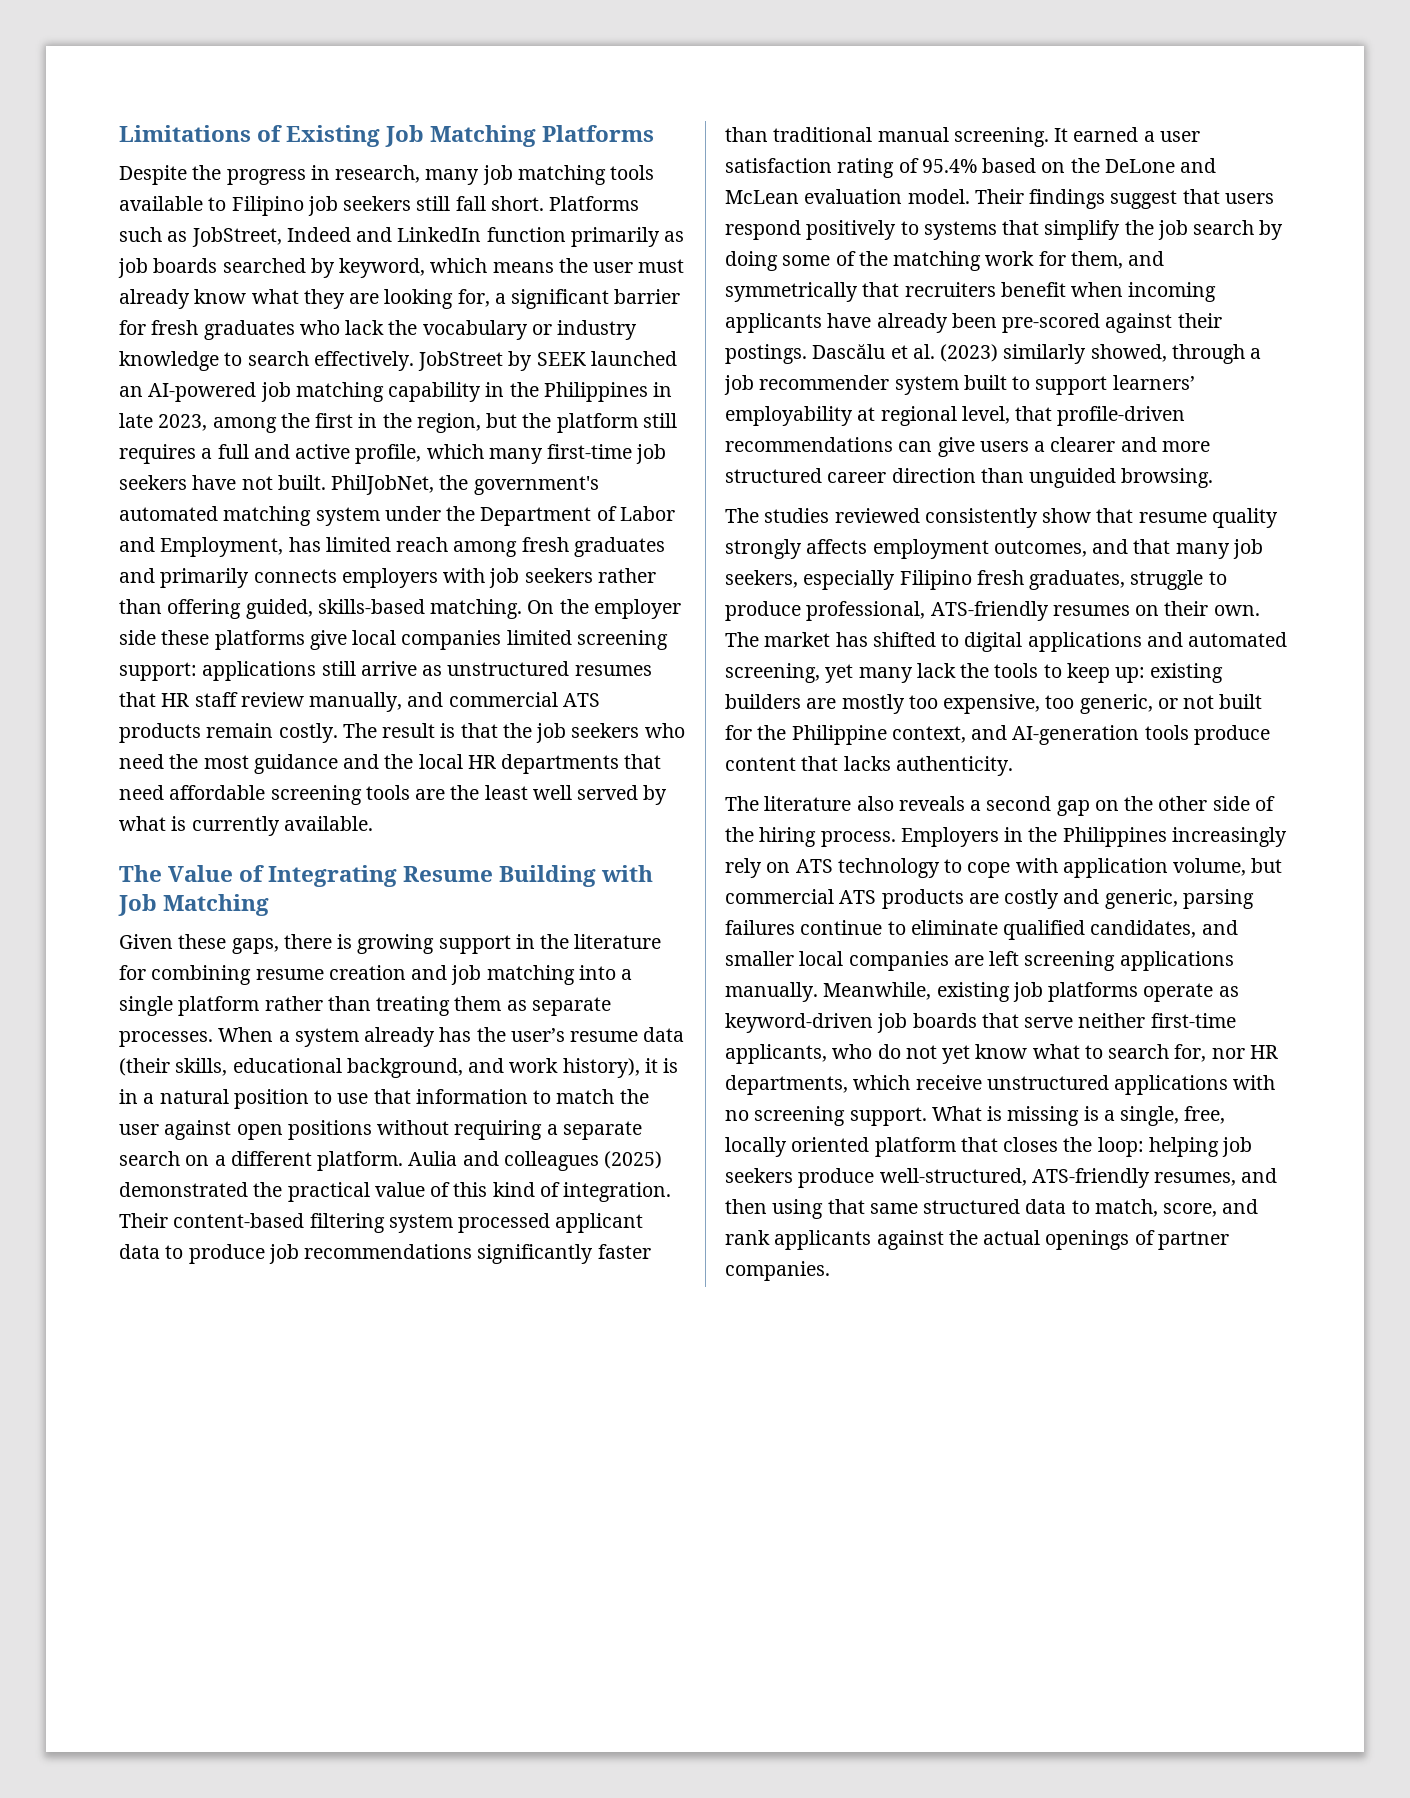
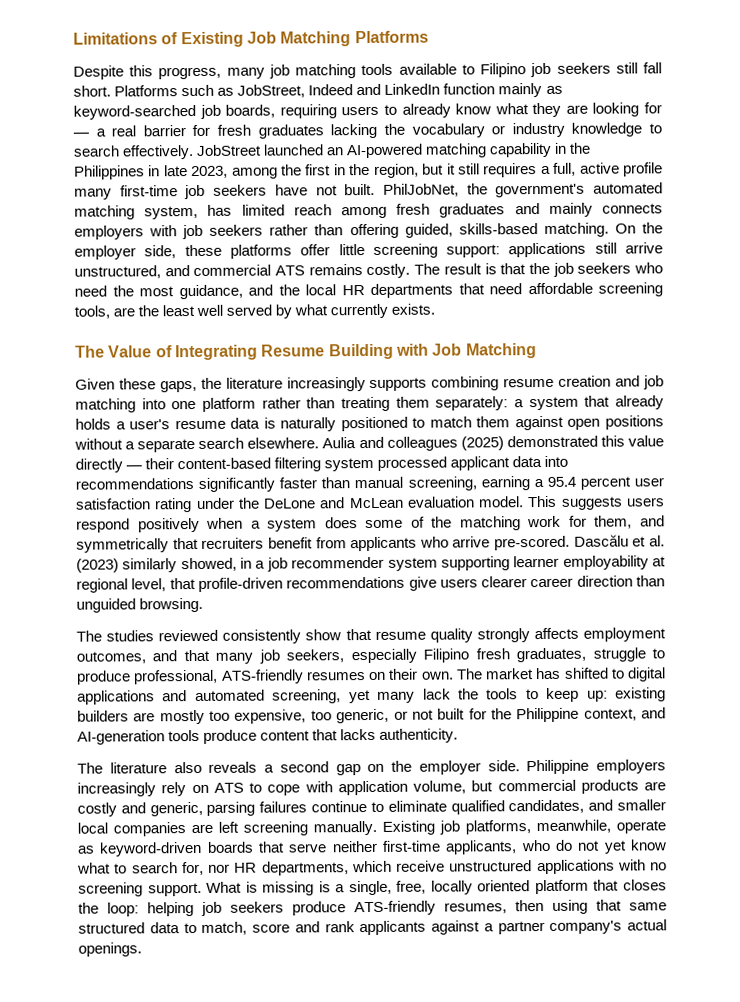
[192,165,421,185] the progress in research, -> [129,65,222,80] this progress,
[570,227,685,247] [118,258,685,278] primarily as job boards searched by keyword, which means the user must -> [498,82,563,98] [73,104,397,120] mainly as keyword-searched job boards, requiring users to
[457,289,610,309] for, a significant -> [644,102,662,114] [73,125,137,137] for — a real
[299,320,385,335] who lack -> [330,123,378,139] lacking
[508,351,586,371] by SEEK -> (263, 150) none
[260,382,291,402] job -> (424, 151) none
[522,413,638,433] the platform -> [446,163,456,175] it
[217,444,484,464] full and active profile, which -> [553,162,664,177] full, active profile
[315,506,675,526] [119,537,284,557] system under the Department of Labor and Employment, -> [144,205,199,220] system,
[160,568,250,588] primarily -> [548,202,593,217] mainly
[119,630,156,645] side -> [144,245,177,259] side,
[309,630,572,650] give local companies limited -> [300,244,365,256] offer little
[422,661,652,676] [119,692,403,712] as unstructured resumes that HR staff review manually, -> [74,265,161,279] unstructured,
[119,723,274,743] products remain -> [308,264,363,276] remains
[253,754,338,774] guidance -> [178,284,243,300] guidance,
[365,785,410,800] tools -> [74,305,110,319] tools,
[171,816,373,836] is currently available. -> [330,303,436,319] currently exists.
[283,934,662,954] [119,965,146,980] there is growing support in the literature for -> [200,377,428,392] the literature increasingly supports
[621,969,633,980] [119,996,173,1016] a single -> [171,400,197,410] one
[506,997,611,1016] [119,1027,685,1047] [119,1058,679,1078] [119,1089,649,1109] [119,1124,159,1135] as separate processes. When a system already has the user’s resume data (their skills, educational background, and work history), it is in a natural position to use that information to match the user -> [435,395,665,411] [75,416,511,432] separately: a system that already holds a user's resume data is naturally positioned to match them
[454,1120,543,1140] requiring -> (123, 444) none
[185,1151,404,1171] on a different platform. -> [247,437,320,449] elsewhere.
[253,1182,672,1202] [119,1213,168,1228] the practical value of this kind of integration. Their -> [600,435,665,447] [75,458,175,473] this value directly — their
[165,1244,299,1264] to produce job -> [544,455,569,467] into
[773,127,1200,147] [725,158,1066,178] traditional manual screening. It earned a user satisfaction rating of 95.4% based on -> [354,476,665,491] [75,497,235,513] manual screening, earning a 95.4 percent user satisfaction rating under
[974,189,1274,209] [725,220,1284,240] [725,251,778,271] Their findings suggest that users respond positively to systems that simplify the job search by doing -> [527,495,665,510] [76,517,358,533] This suggests users respond positively when a system does
[1071,282,1217,302] [725,313,1222,333] [725,344,807,364] when incoming applicants have already been pre-scored against their postings. -> [315,535,571,552] from applicants who arrive pre-scored.
[1171,344,1245,364] through -> [240,557,253,569] in
[963,375,1195,395] built to support learners’ -> [440,555,560,571] supporting learner
[898,441,933,452] can -> (406, 582) none
[1034,437,1210,452] [725,468,822,483] a clearer and more structured -> [481,576,528,588] clearer
[1158,796,1275,811] [725,827,1167,847] other side of the hiring process. Employers in the Philippines -> [418,759,666,775] employer side. Philippine employers
[837,858,940,878] technology -> (244, 787) none
[839,890,877,904] ATS -> (576, 785) none
[1119,951,1234,971] [725,982,1139,1002] applications manually. Meanwhile, existing job platforms -> [313,819,611,836] manually. Existing job platforms, meanwhile,
[877,1013,908,1033] job -> (203, 849) none
[879,1168,1027,1186] well-structured, -> (346, 908) none
[1241,1168,1278,1183] and -> (507, 908) none
[1163,1203,1218,1217] score, -> [252,923,290,933] score
[948,1230,1229,1250] [725,1261,830,1281] the actual openings of partner companies. -> [483,919,667,935] [78,942,142,957] a partner company's actual openings.

